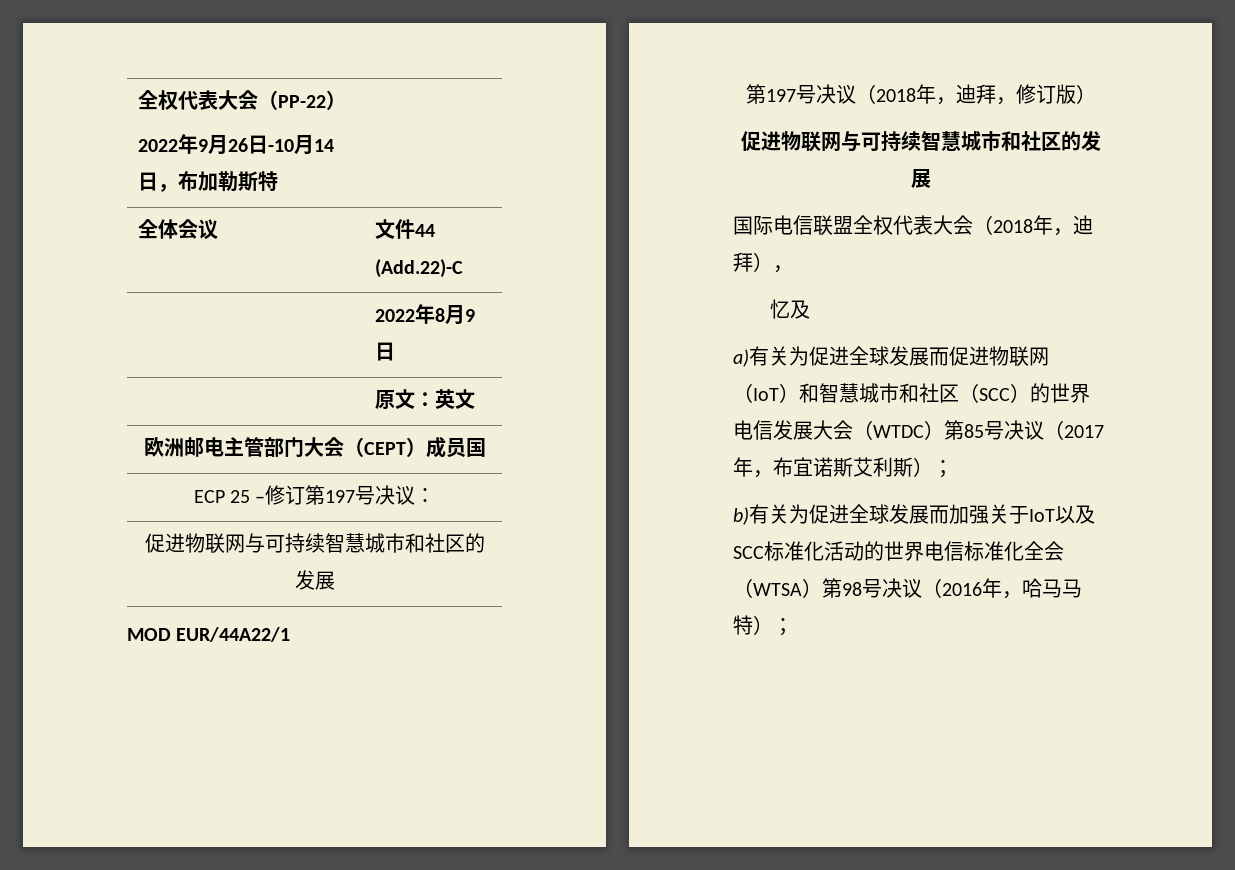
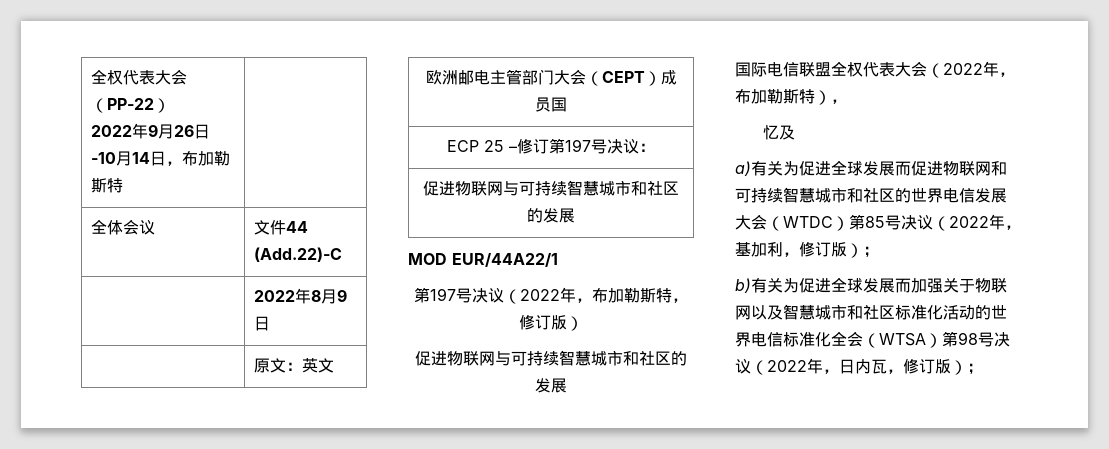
[875,84,996,105] 2018年，迪拜 -> [520,287,672,303] 2022年，布加勒斯特
[993,215,1093,236] [733,252,753,272] 2018年，迪拜 -> [943,61,1015,77] [735,88,815,104] 2022年，布加勒斯特
[733,383,1030,403] （IoT）和智慧城市和社区（SCC） -> [991,161,1007,176] [735,187,895,203] 和可持续智慧城市和社区
[1064,425,1104,438] [733,457,913,478] 2017年，布宜诺斯艾利斯 -> [949,214,1021,230] [735,241,847,257] 2022年，基加利，修订版
[1029,505,1095,524] [733,546,764,559] IoT以及SCC -> [975,278,1007,293] [735,304,895,320] 物联网以及智慧城市和社区
[942,578,1082,599] [733,615,753,635] 2016年，哈马马特 -> [767,358,951,374] 2022年，日内瓦，修订版

